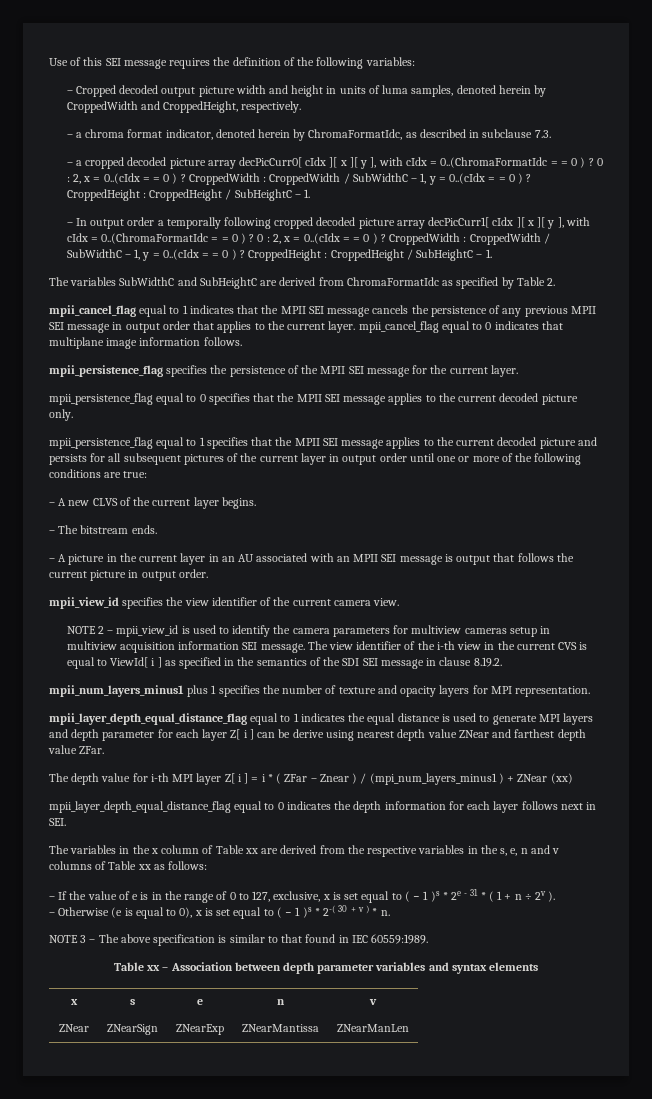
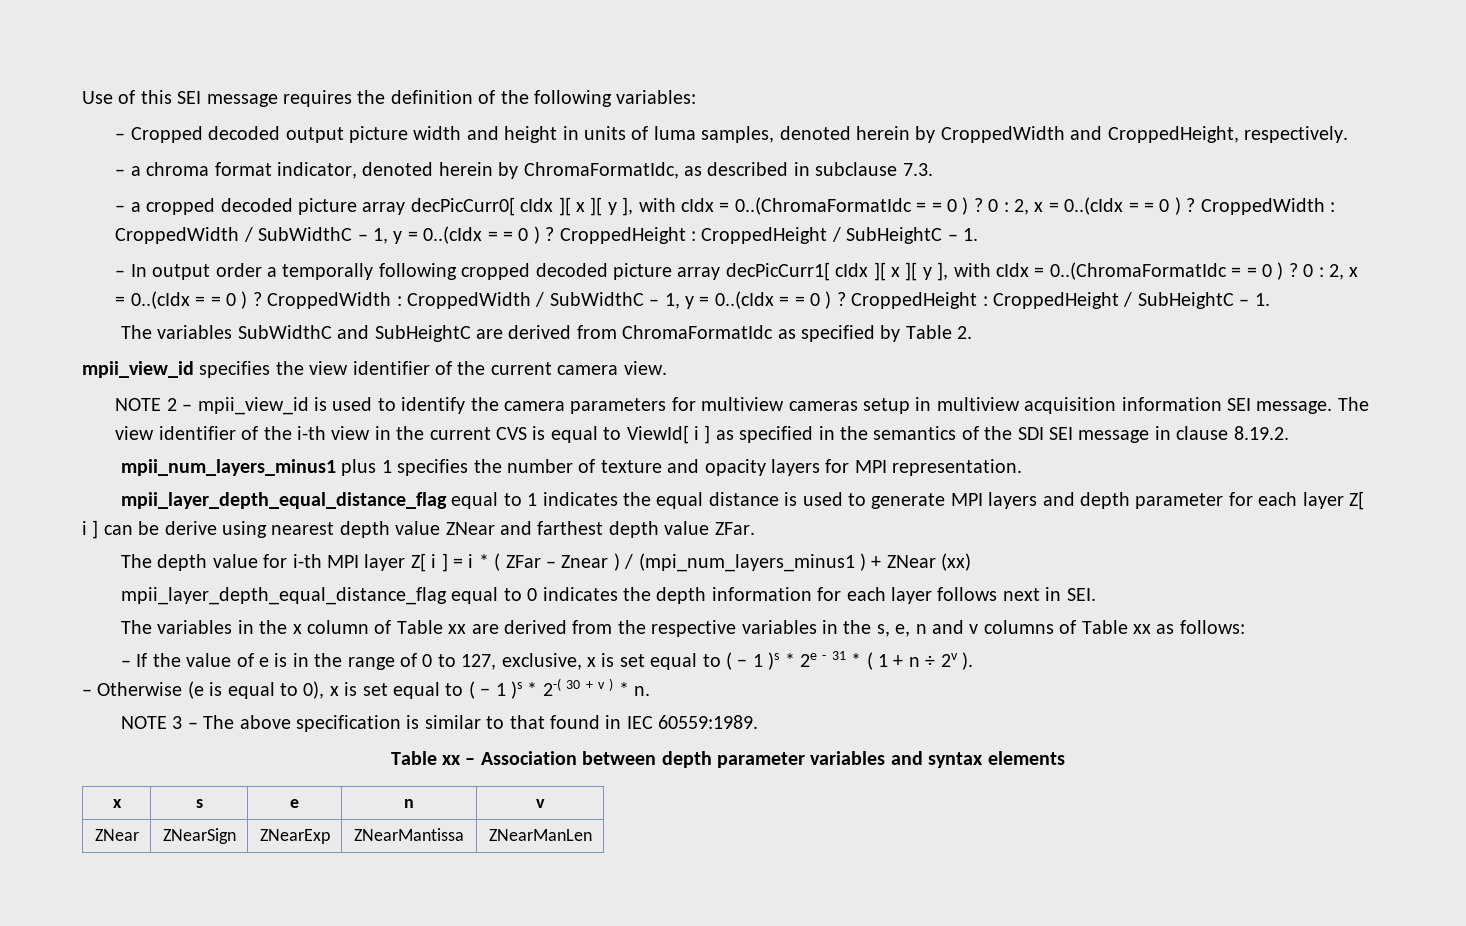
[49,305,596,317] [49,321,563,333] [49,337,242,349] [49,365,518,377] [49,393,578,405] [49,409,73,421] [49,437,597,449] [49,453,582,465] [49,469,148,478] [49,497,256,509] [49,525,157,534] [49,553,574,565] [49,569,208,581] // mpii_cancel_flag equal to 1 indicates that the MPII SEI message cancels the persistence of any previous MPII SEI message in output order that applies to the current layer. mpii_cancel_flag equal to 0 indicates that multiplane image information follows. // mpii_persistence_flag specifies the persistence of the MPII SEI message for the current layer. // mpii_persistence_flag equal to 0 specifies that the MPII SEI message applies to the current decoded picture only. // mpii_persistence_flag equal to 1 specifies that the MPII SEI message applies to the current decoded picture and persists for all subsequent pictures of the current layer in output order until one or more of the following conditions are true: // – A new CLVS of the current layer begins. // – The bitstream ends. // – A picture in the current layer in an AU associated with an MPII SEI message is output that follows the current picture in output order. -> (973, 332) none

